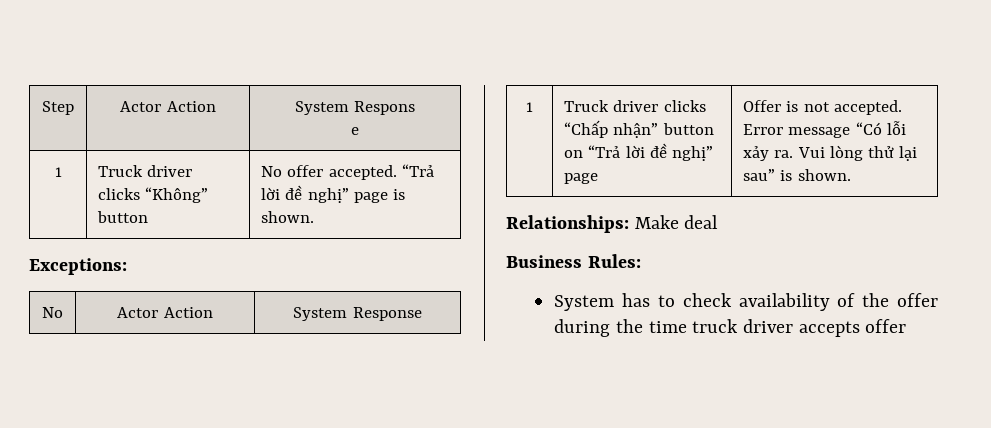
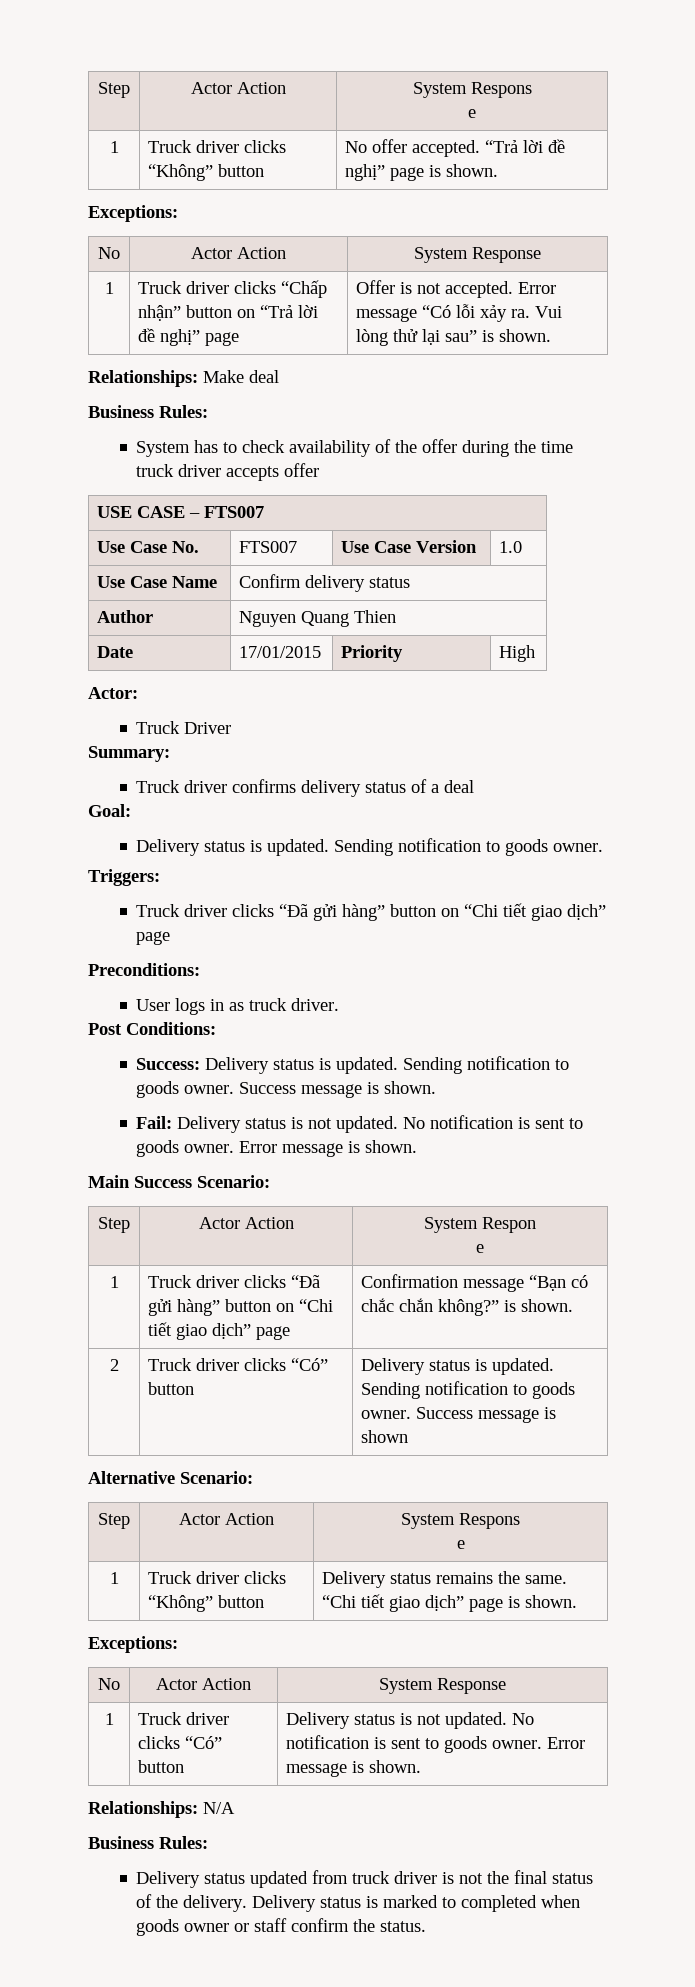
(907, 326) none -> [97,506,265,518] [97,541,200,553] [239,541,298,553] [341,540,478,553] [499,541,523,553] [97,576,218,588] [239,574,411,592] [97,610,154,623] [239,610,397,627] [97,646,134,658] [239,646,322,658] [341,645,404,662] [499,645,536,662] [88,687,138,699] [136,721,232,734] [88,746,170,762] [136,779,475,797] [88,804,131,817] [136,838,604,856] [88,869,160,886] [136,903,607,921] [136,931,171,945] [88,963,200,976] [136,998,340,1015] [88,1022,216,1035] [136,1056,570,1074] [136,1081,437,1098] [136,1115,584,1133] [136,1140,418,1157] [88,1175,270,1188] [98,1217,130,1233] [198,1217,294,1229] [424,1217,536,1233] [476,1244,484,1253] [109,1276,119,1288] [148,1275,321,1288] [148,1299,334,1316] [148,1322,291,1340] [361,1274,589,1292] [361,1298,574,1316] [109,1359,119,1371] [148,1358,329,1371] [148,1382,195,1395] [361,1358,555,1375] [361,1381,576,1399] [361,1407,557,1423] [361,1430,409,1443] [88,1471,253,1484] [98,1513,130,1529] [179,1513,274,1525] [401,1513,520,1529] [456,1540,465,1549] [109,1572,119,1584] [148,1571,287,1584] [148,1595,265,1612] [322,1571,568,1588] [322,1594,578,1612] [88,1636,178,1653] [98,1678,120,1690] [156,1678,251,1690] [379,1678,506,1694] [104,1713,114,1725] [138,1712,230,1725] [138,1736,223,1749] [138,1760,185,1773] [286,1712,535,1729] [286,1735,586,1753] [286,1760,422,1777] [88,1801,235,1818] [88,1836,208,1849] [136,1870,594,1888] [136,1894,581,1912] [136,1918,427,1936] // USE CASE – FTS007 // Use Case No. | FTS007 | Use Case Version | 1.0 // Use Case Name | Confirm delivery status // Author | Nguyen Quang Thien // Date | 17/01/2015 | Priority | High // Actor: // Truck Driver // Summary: // Truck driver confirms delivery status of a deal // Goal: // Delivery status is updated. Sending notification to goods owner. // Triggers: // Truck driver clicks “Đã gửi hàng” button on “Chi tiết giao dịch” page // Preconditions: // User logs in as truck driver. // Post Conditions: // Success: Delivery status is updated. Sending notification to goods owner. Success message is shown. // Fail: Delivery status is not updated. No notification is sent to goods owner. Error message is shown. // Main Success Scenario: // Step | Actor Action | System Respon // e // 1 | Truck driver clicks “Đã gửi hàng” button on “Chi tiết giao dịch” page | Confirmation message “Bạn có chắc chắn không?” is shown. // 2 | Truck driver clicks “Có” button | Delivery status is updated. Sending notification to goods owner. Success message is shown // Alternative Scenario: // Step | Actor Action | System Respons // e // 1 | Truck driver clicks “Không” button | Delivery status remains the same. “Chi tiết giao dịch” page is shown. // Exceptions: // No | Actor Action | System Response // 1 | Truck driver clicks “Có” button | Delivery status is not updated. No notification is sent to goods owner. Error message is shown. // Relationships: N/A // Business Rules: // Delivery status updated from truck driver is not the final status of the delivery. Delivery status is marked to completed when goods owner or staff confirm the status.

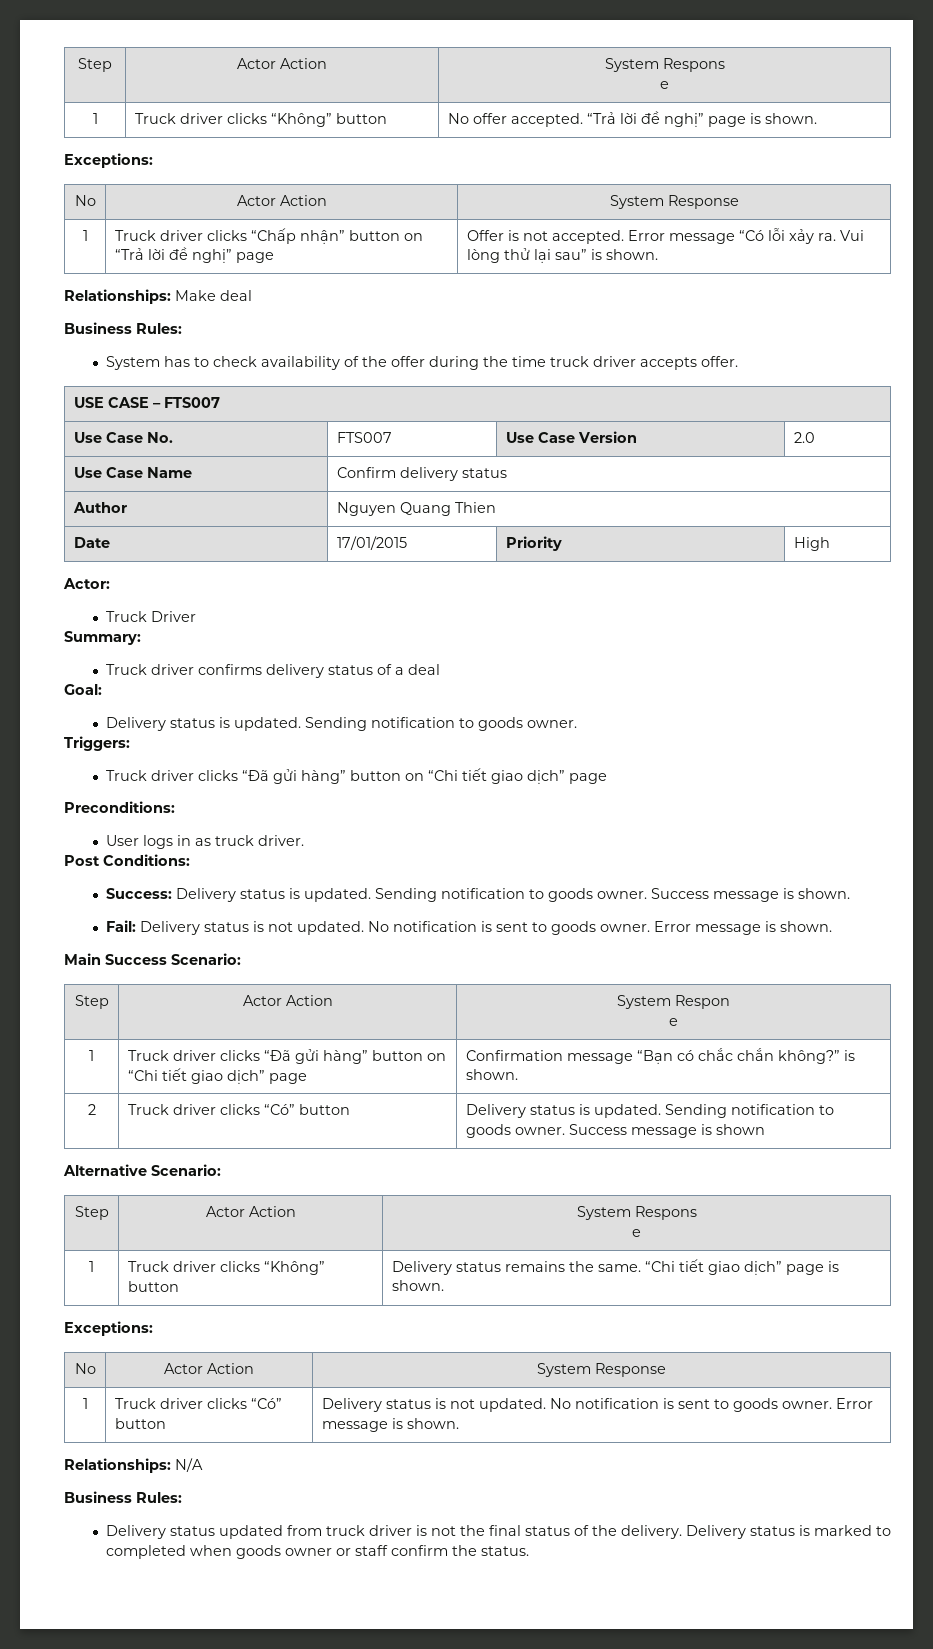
[284,463,320,477] offer -> [700,356,738,367] offer.
[499,541,523,553] 1.0 -> [793,432,815,443] 2.0

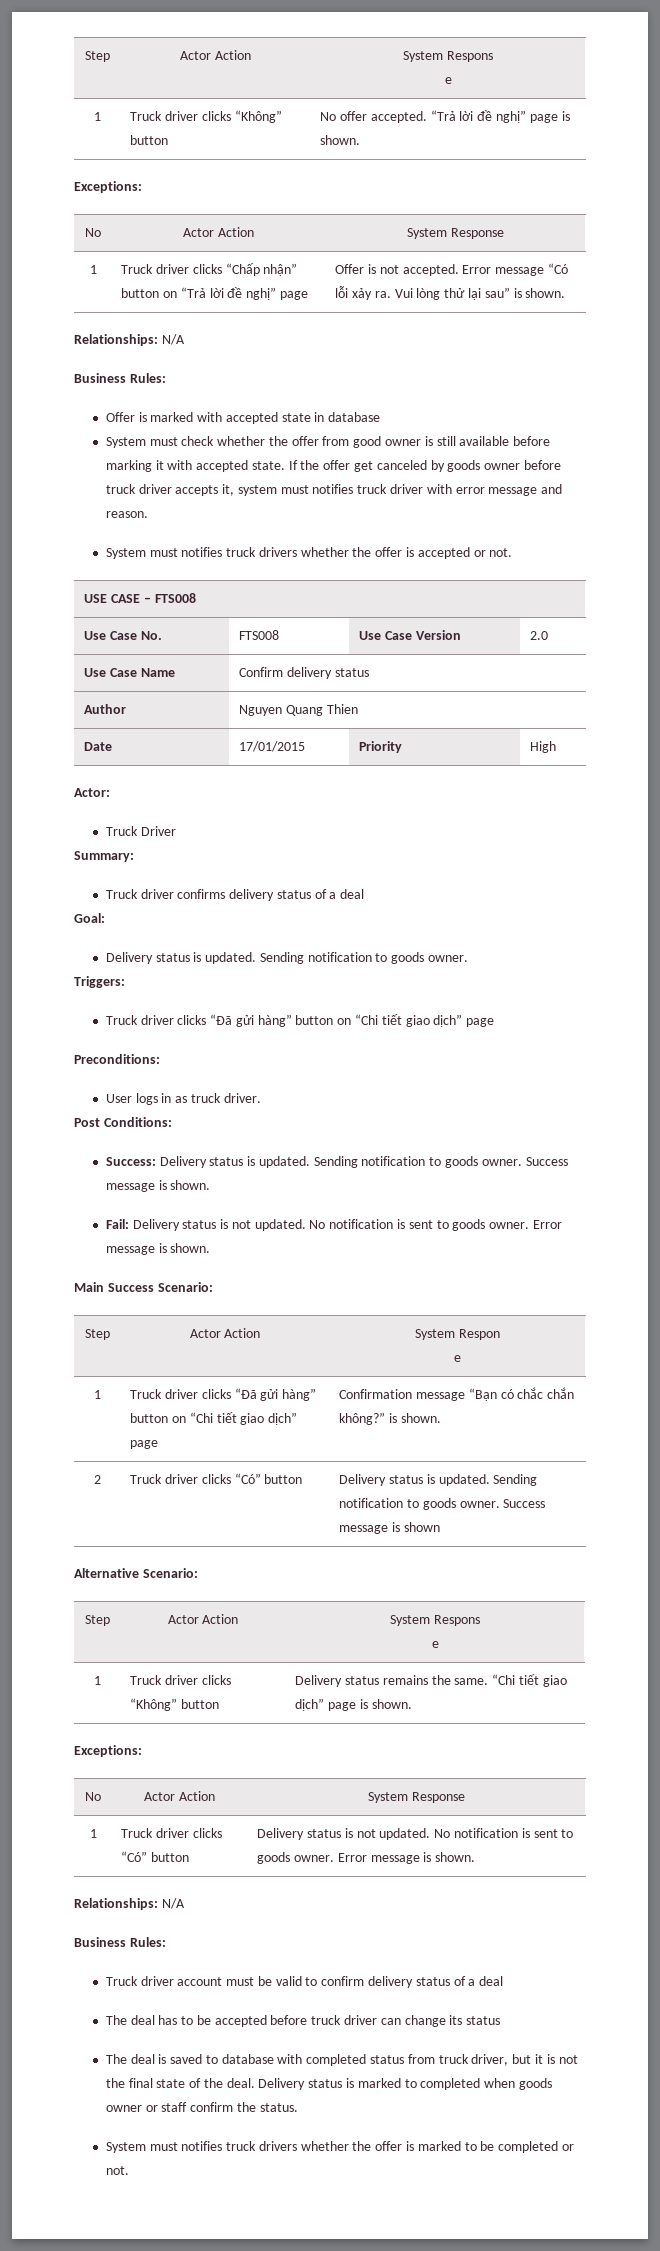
[175,290,252,301] [64,322,182,334] [105,356,738,370] Make deal // Business Rules: // System has to check availability of the offer during the time truck driver accepts offer. -> [161,334,185,345] [74,373,166,383] [105,412,381,424] [105,436,551,448] [105,460,561,472] [105,484,563,496] [105,511,148,518] [105,547,513,559] N/A // Business Rules: // Offer is marked with accepted state in database // System must check whether the offer from good owner is still available before marking it with accepted state. If the offer get canceled by goods owner before truck driver accepts it, system must notifies truck driver with error message and reason. // System must notifies truck drivers whether the offer is accepted or not.
[163,397,220,408] FTS007 -> [154,593,196,603] FTS008
[336,432,392,443] FTS007 -> [239,630,280,640] FTS008
[105,1525,412,1539] Delivery status updated from truck driver -> [105,1976,504,1988] [105,2015,501,2027] [105,2054,543,2066] Truck driver account must be valid to confirm delivery status of a deal // The deal has to be accepted before truck driver can change its status // The deal is saved to database with completed status from truck driver, but it
[524,1525,682,1539] status of the delivery. -> [156,2078,255,2088] state of the deal.
(529, 1551) none -> [105,2141,574,2153] [105,2166,129,2175] // System must notifies truck drivers whether the offer is marked to be completed or not.

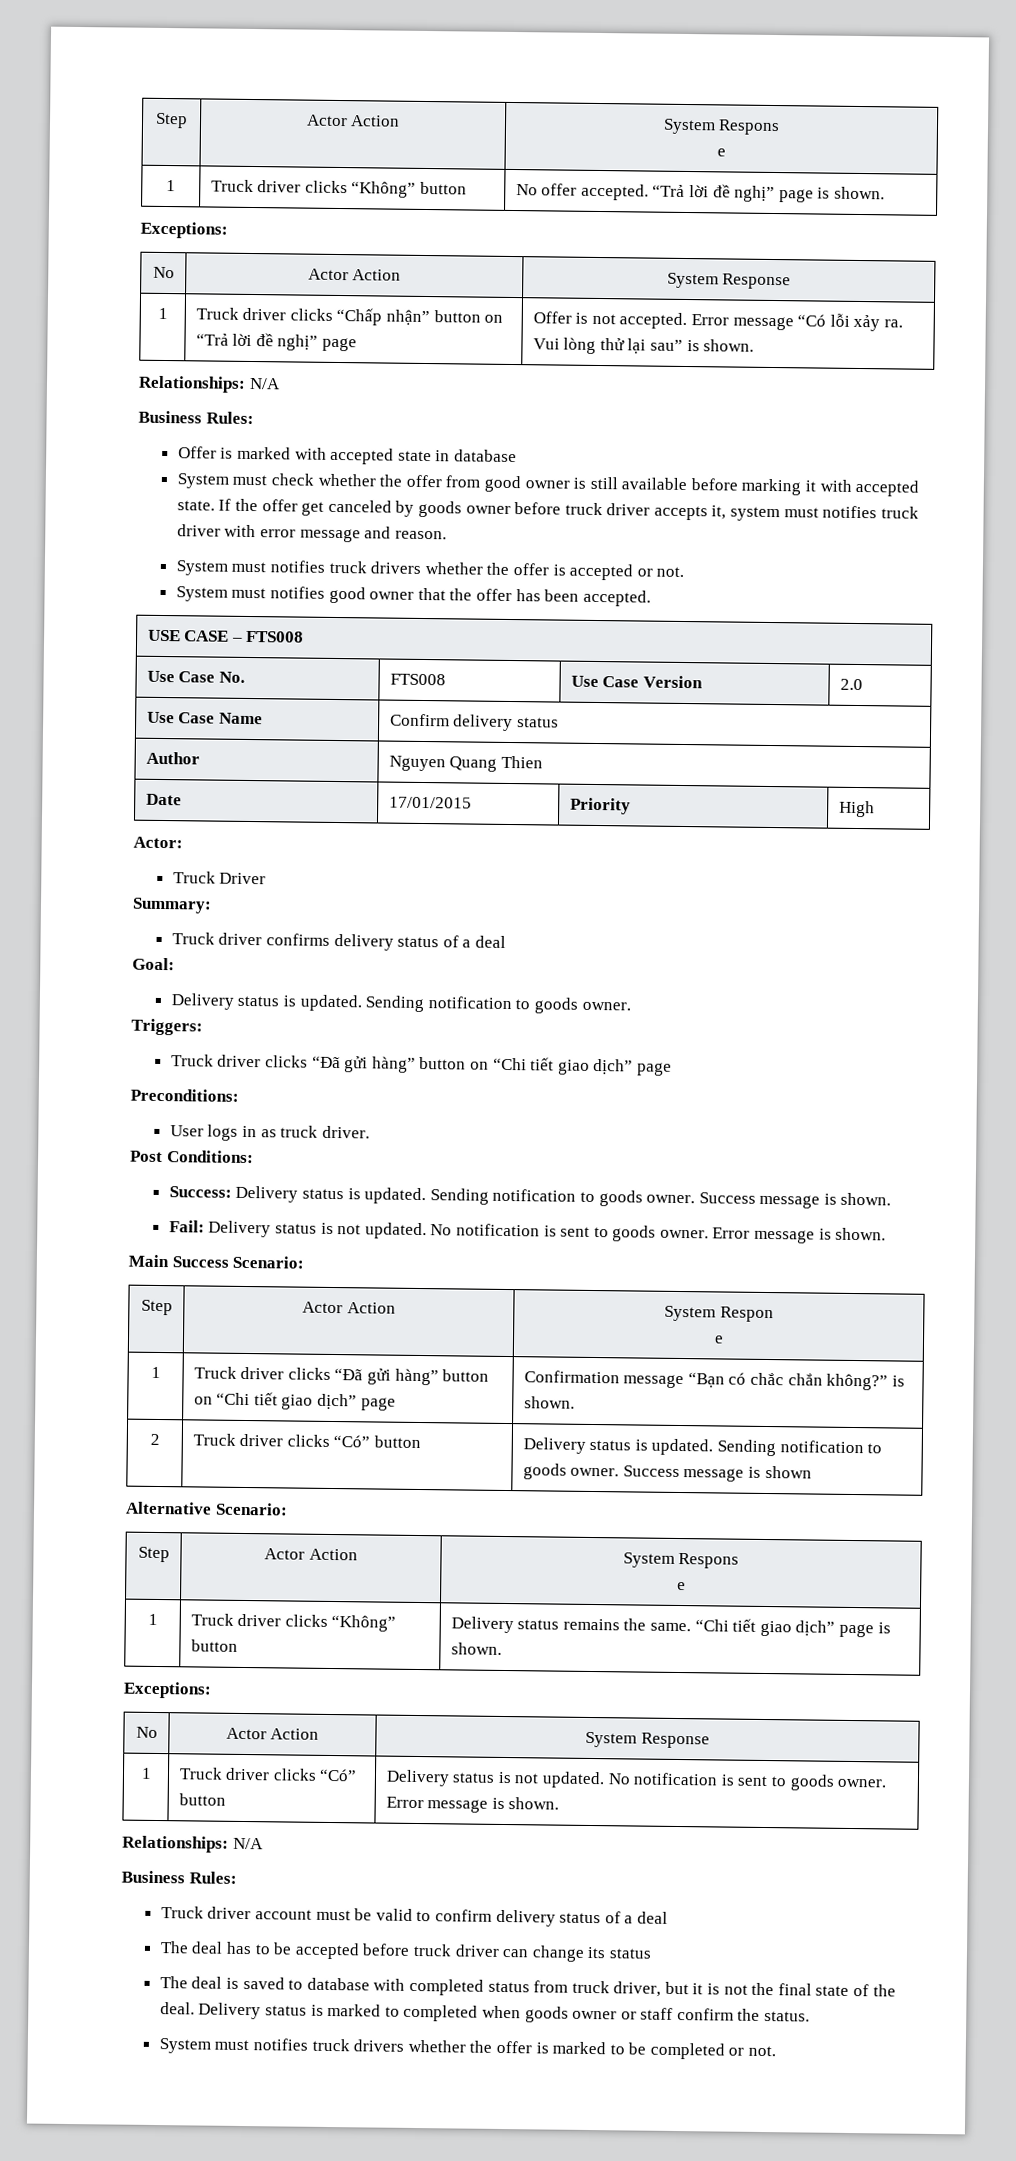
(513, 552) none -> [175,586,651,607] // System must notifies good owner that the offer has been accepted.

